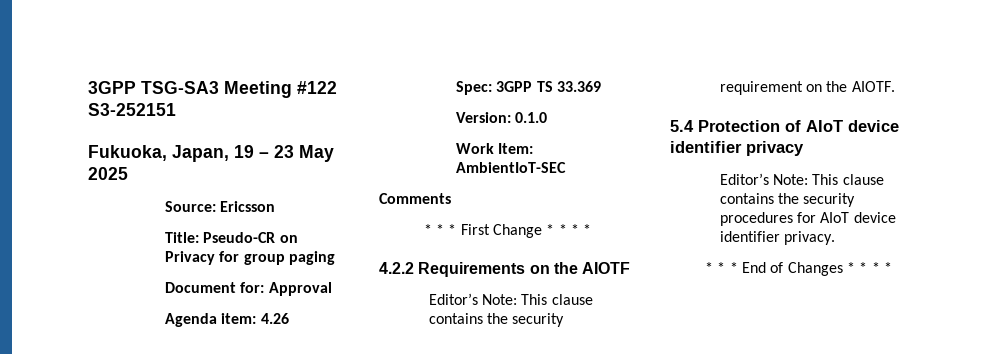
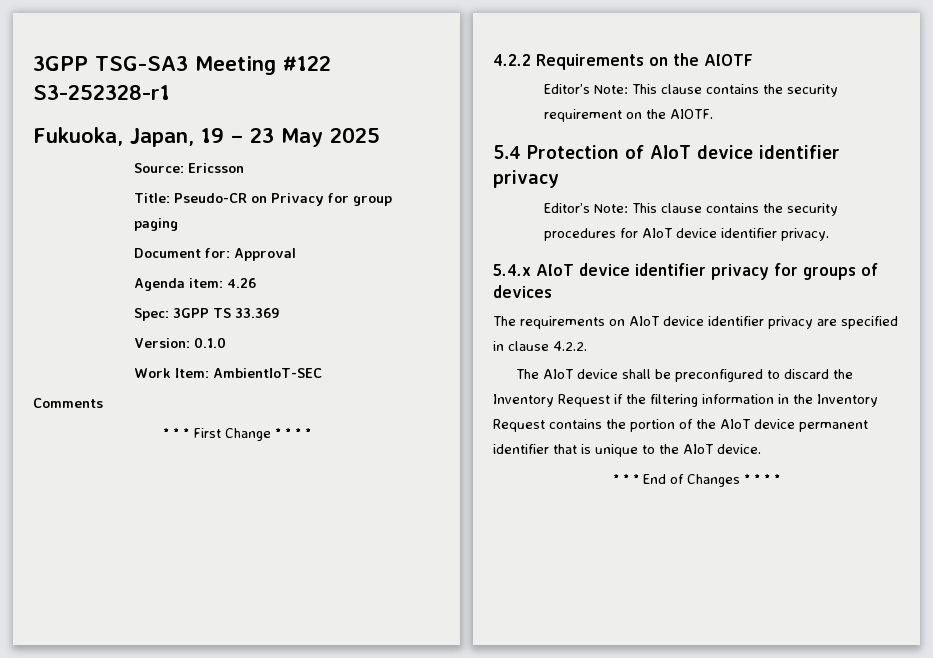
[88,103,176,116] S3-252151 -> [33,85,170,100] S3-252328-r1
(836, 238) none -> [493,263,878,280] [493,285,552,298] [493,316,898,329] [493,341,587,351] [515,369,853,382] [493,394,878,407] [493,419,868,432] [493,444,761,457] // 5.4.x AIoT device identifier privacy for groups of devices // The requirements on AIoT device identifier privacy are specified in clause 4.2.2. // The AIoT device shall be preconfigured to discard the Inventory Request if the filtering information in the Inventory Request contains the portion of the AIoT device permanent identifier that is unique to the AIoT device.

